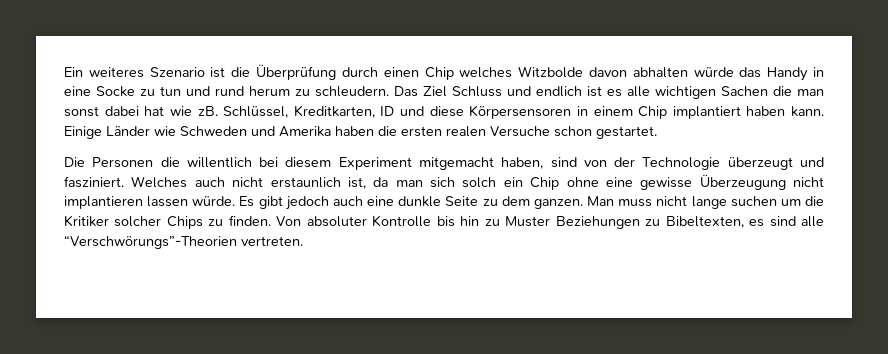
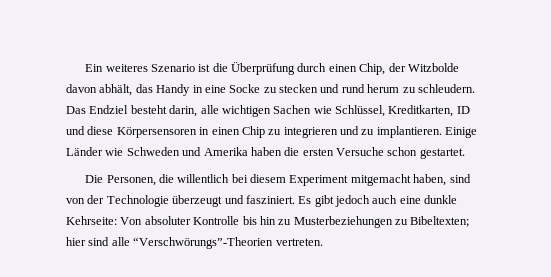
[424,66,734,80] Chip welches Witzbolde davon abhalten würde -> [359,63,459,75] [66,84,133,96] Chip, der Witzbolde davon abhält,
[160,86,181,96] tun -> [279,84,318,93] stecken
[423,86,824,99] [64,106,218,117] Ziel Schluss und endlich ist es alle wichtigen Sachen die man sonst dabei hat wie zB. -> [89,105,332,117] Endziel besteht darin, alle wichtigen Sachen wie
[593,106,824,119] einem Chip implantiert haben kann. -> [211,126,442,138] einen Chip zu integrieren und zu implantieren.
[446,126,486,137] realen -> (334, 152) none
[92,157,154,168] Personen -> [106,175,156,186] Personen,
[131,174,824,190] [64,196,236,209] Welches auch nicht erstaunlich ist, da man sich solch ein Chip ohne eine gewisse Überzeugung nicht implantieren lassen würde. -> (295, 199) none
[445,196,824,209] [64,215,271,229] Seite zu dem ganzen. Man muss nicht lange suchen um die Kritiker solcher Chips zu finden. -> [66,216,117,225] Kehrseite:
[505,216,765,229] Muster Beziehungen zu Bibeltexten, es -> [293,216,470,228] [66,237,86,246] Musterbeziehungen zu Bibeltexten; hier

